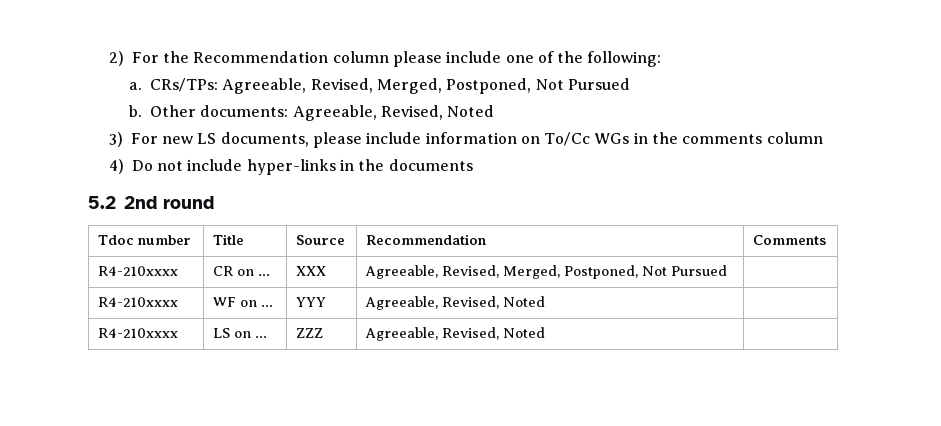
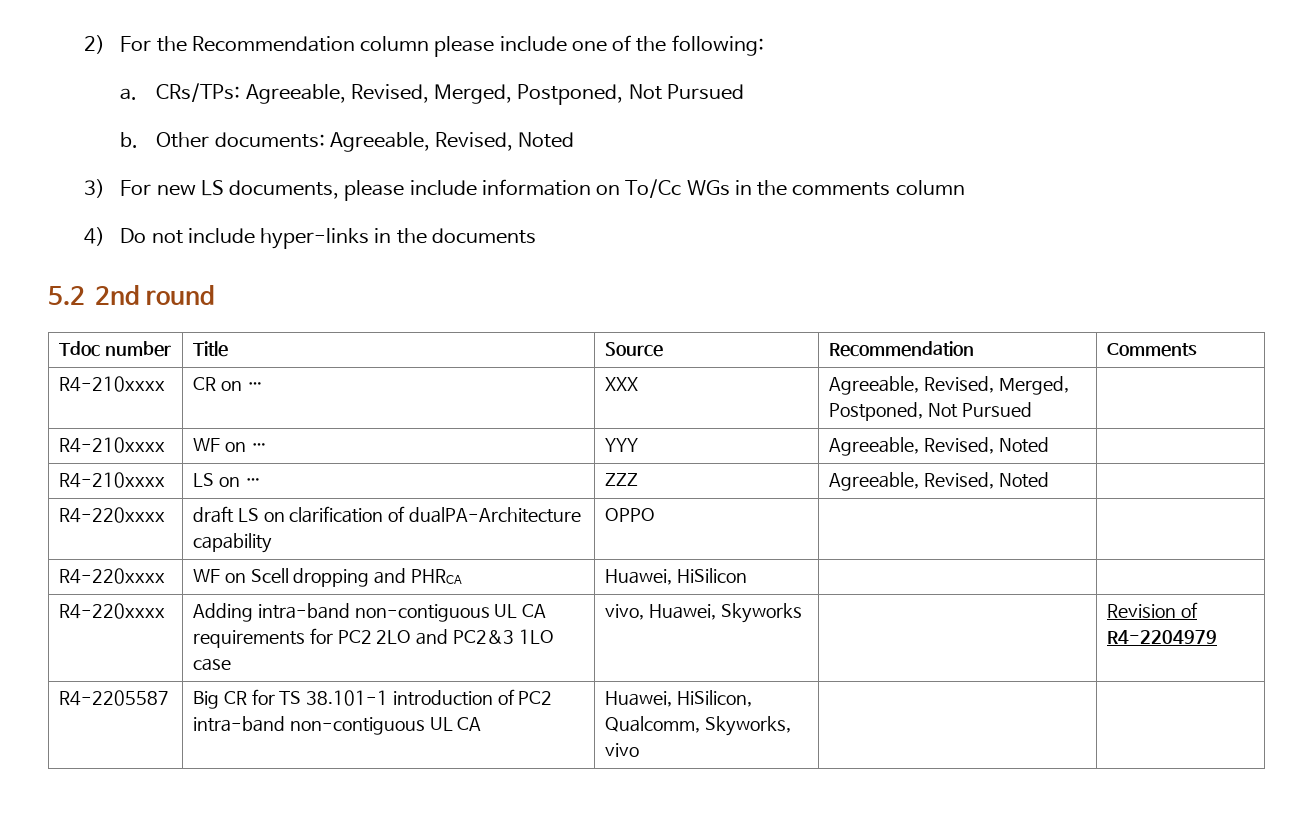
(546, 332) none -> [59,507,166,523] [193,506,581,523] [193,533,273,553] [605,508,656,522] [59,568,166,584] [193,568,462,587] [605,568,747,585] [59,603,166,619] [193,603,547,622] [193,628,554,648] [193,658,232,671] [605,603,802,623] [1107,602,1198,618] [1107,630,1218,644] [59,690,170,706] [193,689,553,709] [193,716,482,735] [605,690,752,707] [605,716,791,736] [605,743,640,757] // R4-220xxxx | draft LS on clarification of dualPA-Architecture capability | OPPO | | // R4-220xxxx | WF on Scell dropping and PHRCA | Huawei, HiSilicon | | // R4-220xxxx | Adding intra-band non-contiguous UL CA requirements for PC2 2LO and PC2&3 1LO case | vivo, Huawei, Skyworks | | Revision of R4-2204979 // R4-2205587 | Big CR for TS 38.101-1 introduction of PC2 intra-band non-contiguous UL CA | Huawei, HiSilicon, Qualcomm, Skyworks, vivo | |

